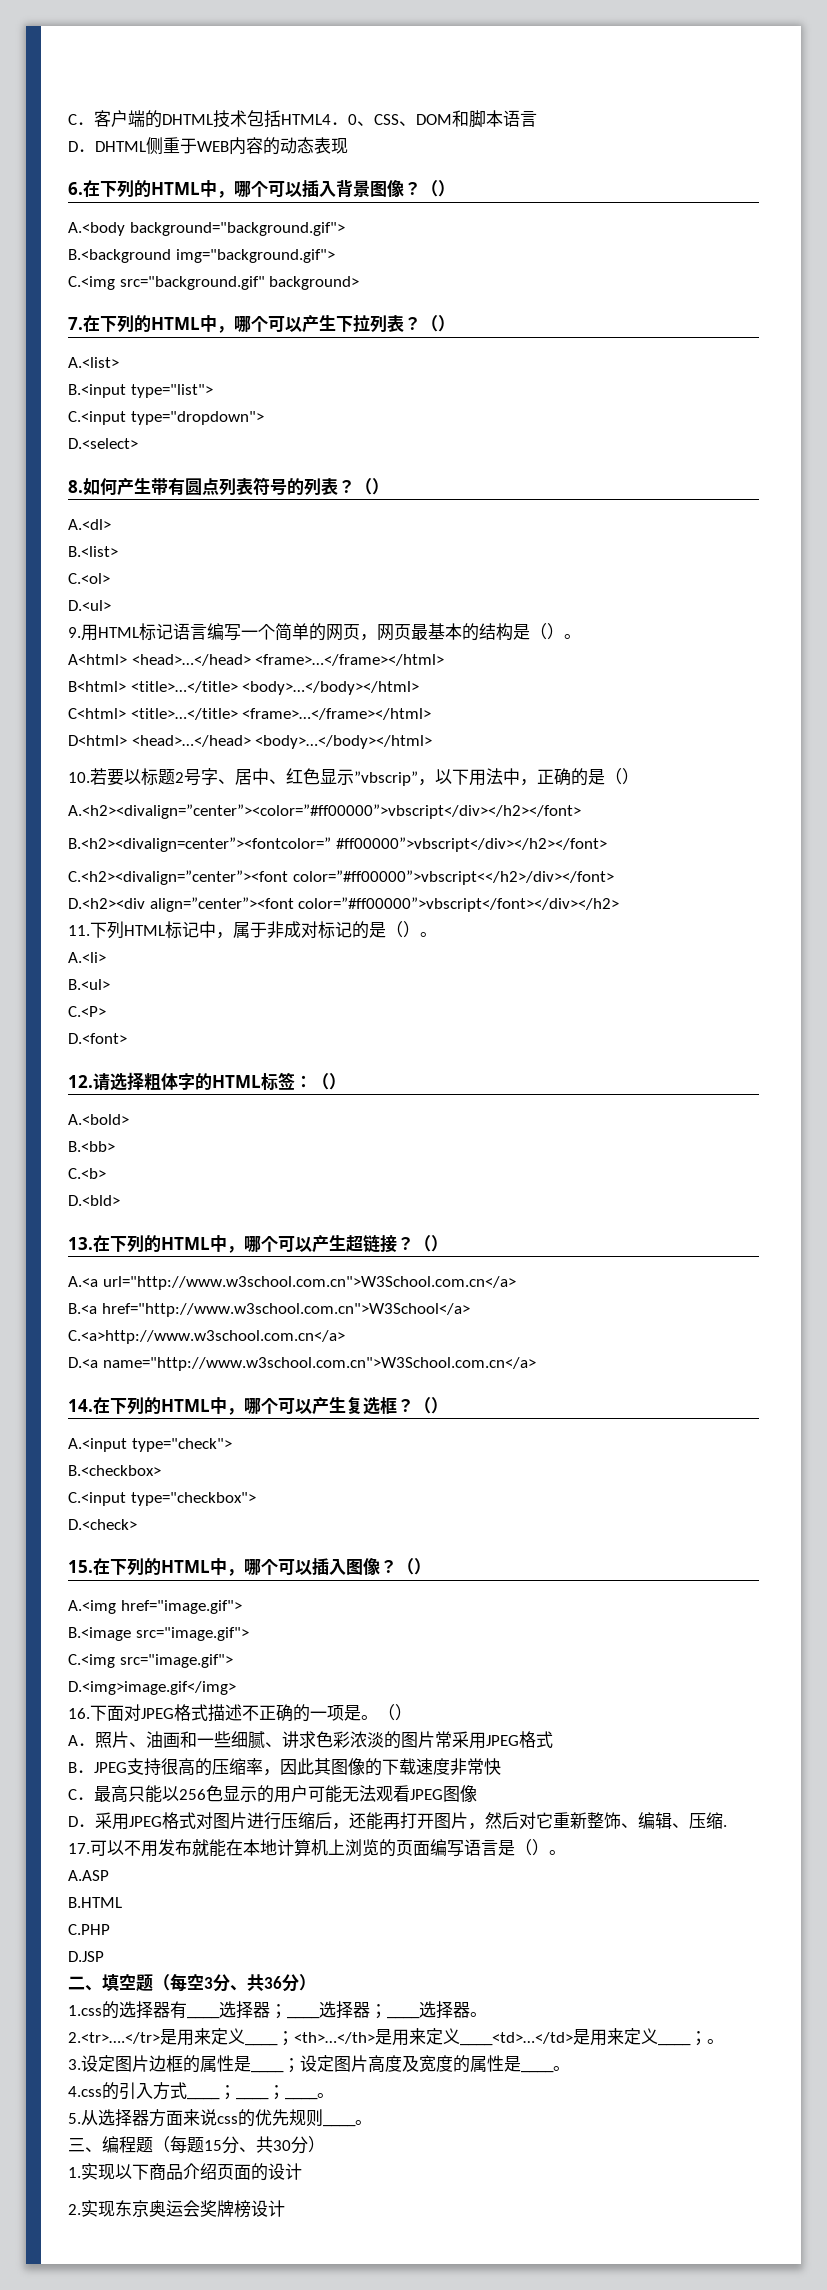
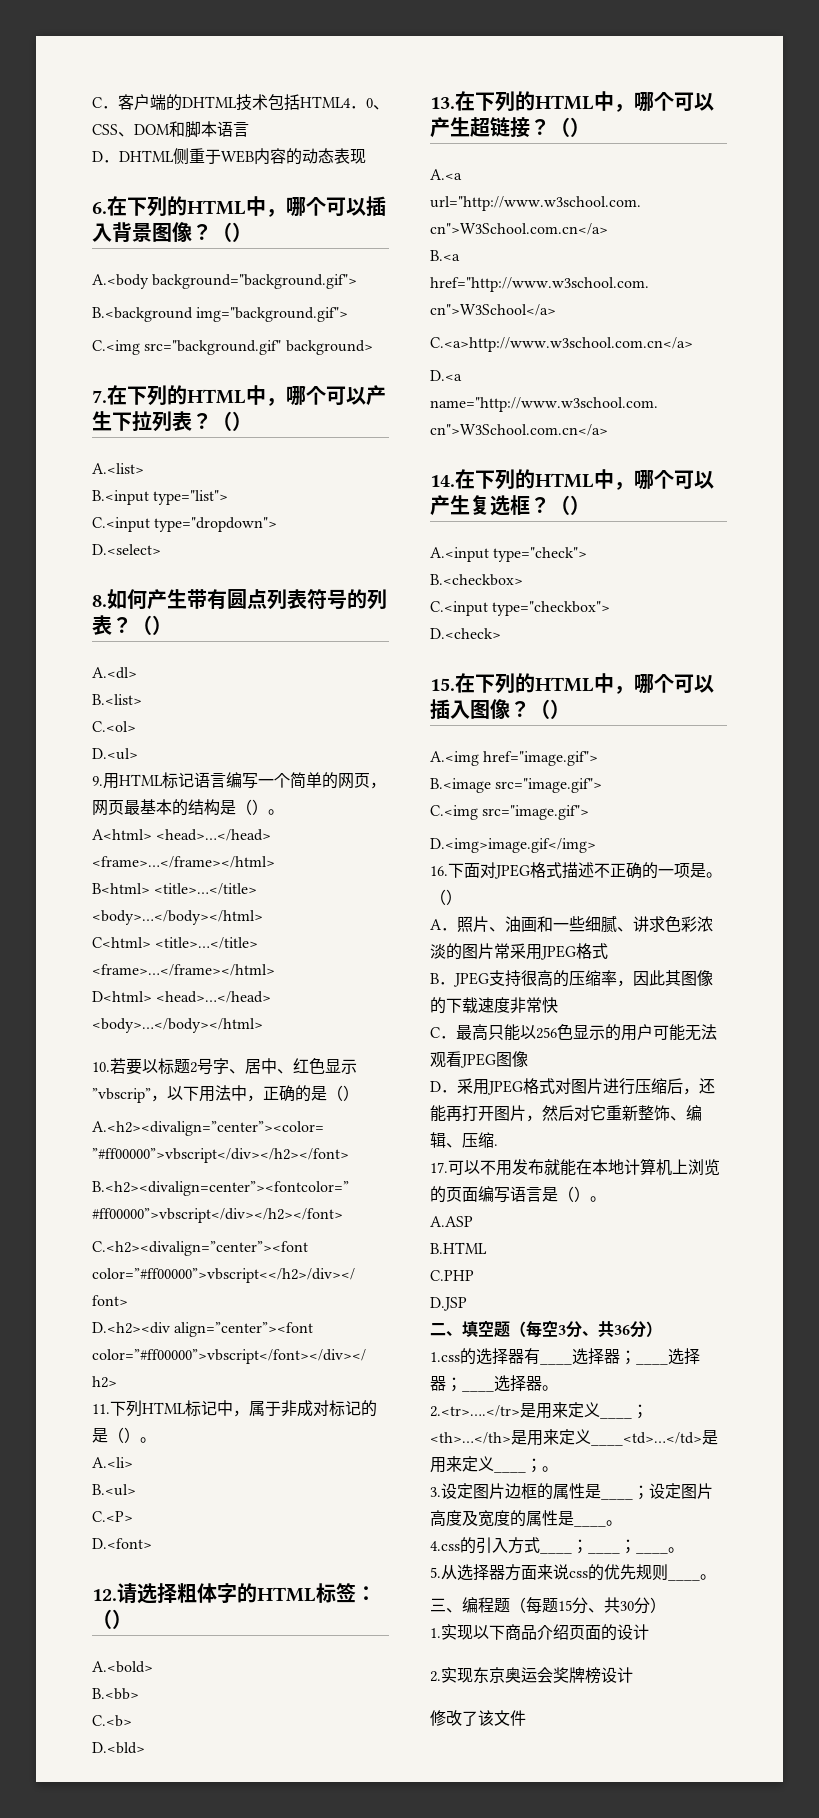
(285, 2208) none -> [430,1710,526,1726] // 修改了该文件

